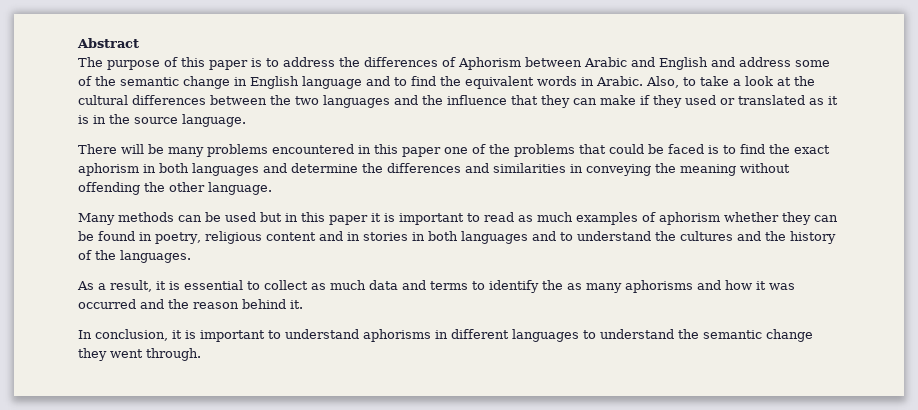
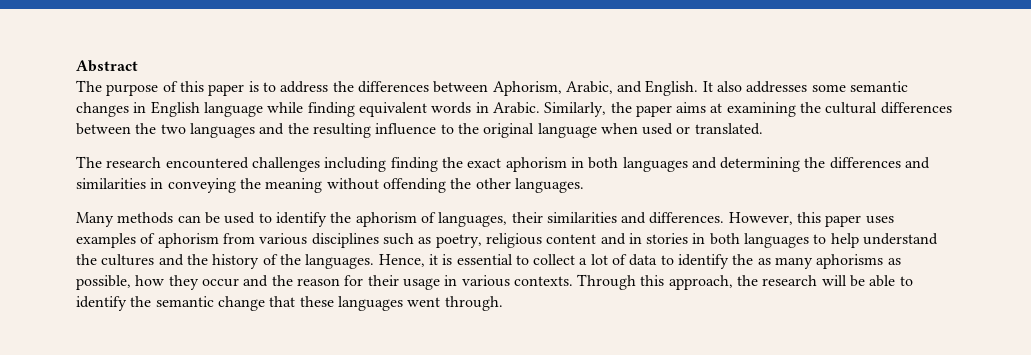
[442,57,830,70] [78,76,791,89] of Aphorism between Arabic and English and address some of the semantic change in English language and to find the equivalent words in Arabic. Also, to take a look at -> [433,80,909,96] [76,101,796,117] between Aphorism, Arabic, and English. It also addresses some semantic changes in English language while finding equivalent words in Arabic. Similarly, the paper aims at examining
[447,95,838,108] [78,114,246,127] [78,144,765,157] influence that they can make if they used or translated as it is in the source language. // There will be many problems encountered in this paper one of the problems that could be faced is to find -> [312,123,763,138] [76,156,438,172] resulting influence to the original language when used or translated. // The research encountered challenges including finding
[291,163,358,173] determine -> [720,157,801,172] determining
[208,182,272,195] language. -> [514,178,584,193] languages.
[260,212,838,225] [78,231,152,241] but in this paper it is important to read as much examples of aphorism whether they can be found in -> [258,212,894,227] [76,233,432,248] to identify the aphorism of languages, their similarities and differences. However, this paper uses examples of aphorism from various disciplines such as
[531,231,573,241] and to -> [813,233,859,248] to help
[77,280,152,292] // As a result, -> [378,254,425,267] Hence,
[311,280,468,290] as much data and terms -> [579,254,658,266] a lot of data
[697,280,795,290] [78,299,303,309] [78,329,813,342] [78,348,107,361] and how it was occurred and the reason behind it. // In conclusion, it is important to understand aphorisms in different languages to understand the semantic change they -> [887,258,901,265] [76,274,913,290] [76,296,403,311] as possible, how they occur and the reason for their usage in various contexts. Through this approach, the research will be able to identify the semantic change that these languages

